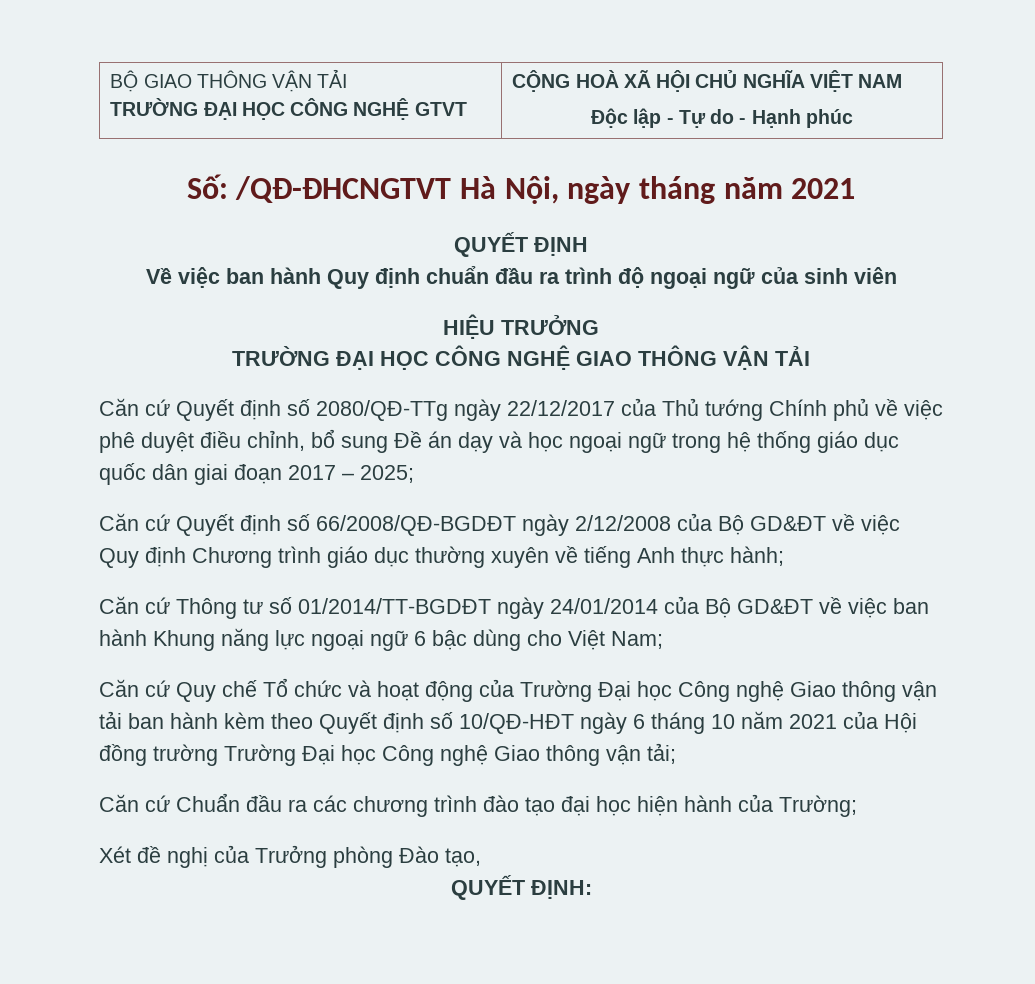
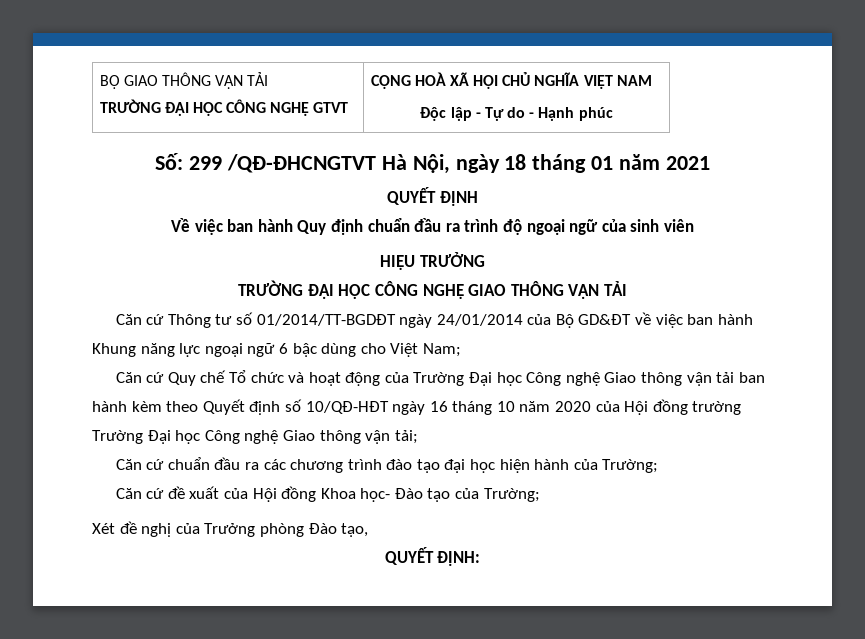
(228, 186) none -> [189,156,223,170] 299
[638,176,715,204] tháng -> [504,154,613,173] 18 tháng 01
[99,398,943,421] [99,429,899,453] [99,463,414,485] [99,513,900,536] [99,546,784,568] // Căn cứ Quyết định số 2080/QĐ-TTg ngày 22/12/2017 của Thủ tướng Chính phủ về việc phê duyệt điều chỉnh, bổ sung Đề án dạy và học ngoại ngữ trong hệ thống giáo dục quốc dân giai đoạn 2017 – 2025; // Căn cứ Quyết định số 66/2008/QĐ-BGDĐT ngày 2/12/2008 của Bộ GD&ĐT về việc Quy định Chương trình giáo dục thường xuyên về tiếng Anh thực hành; -> (627, 288) none
[633,714,645,729] 6 -> [429,401,448,412] 16
[789,714,837,729] 2021 -> [555,401,592,412] 2020
[176,793,240,812] Chuẩn -> [167,457,210,470] chuẩn
(857, 806) none -> [115,486,540,502] // Căn cứ đề xuất của Hội đồng Khoa học- Đào tạo của Trường;

